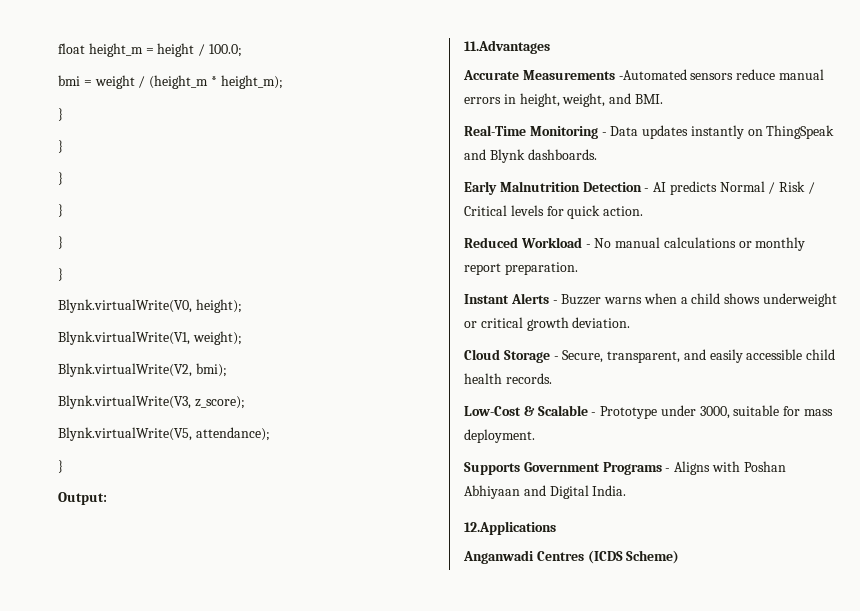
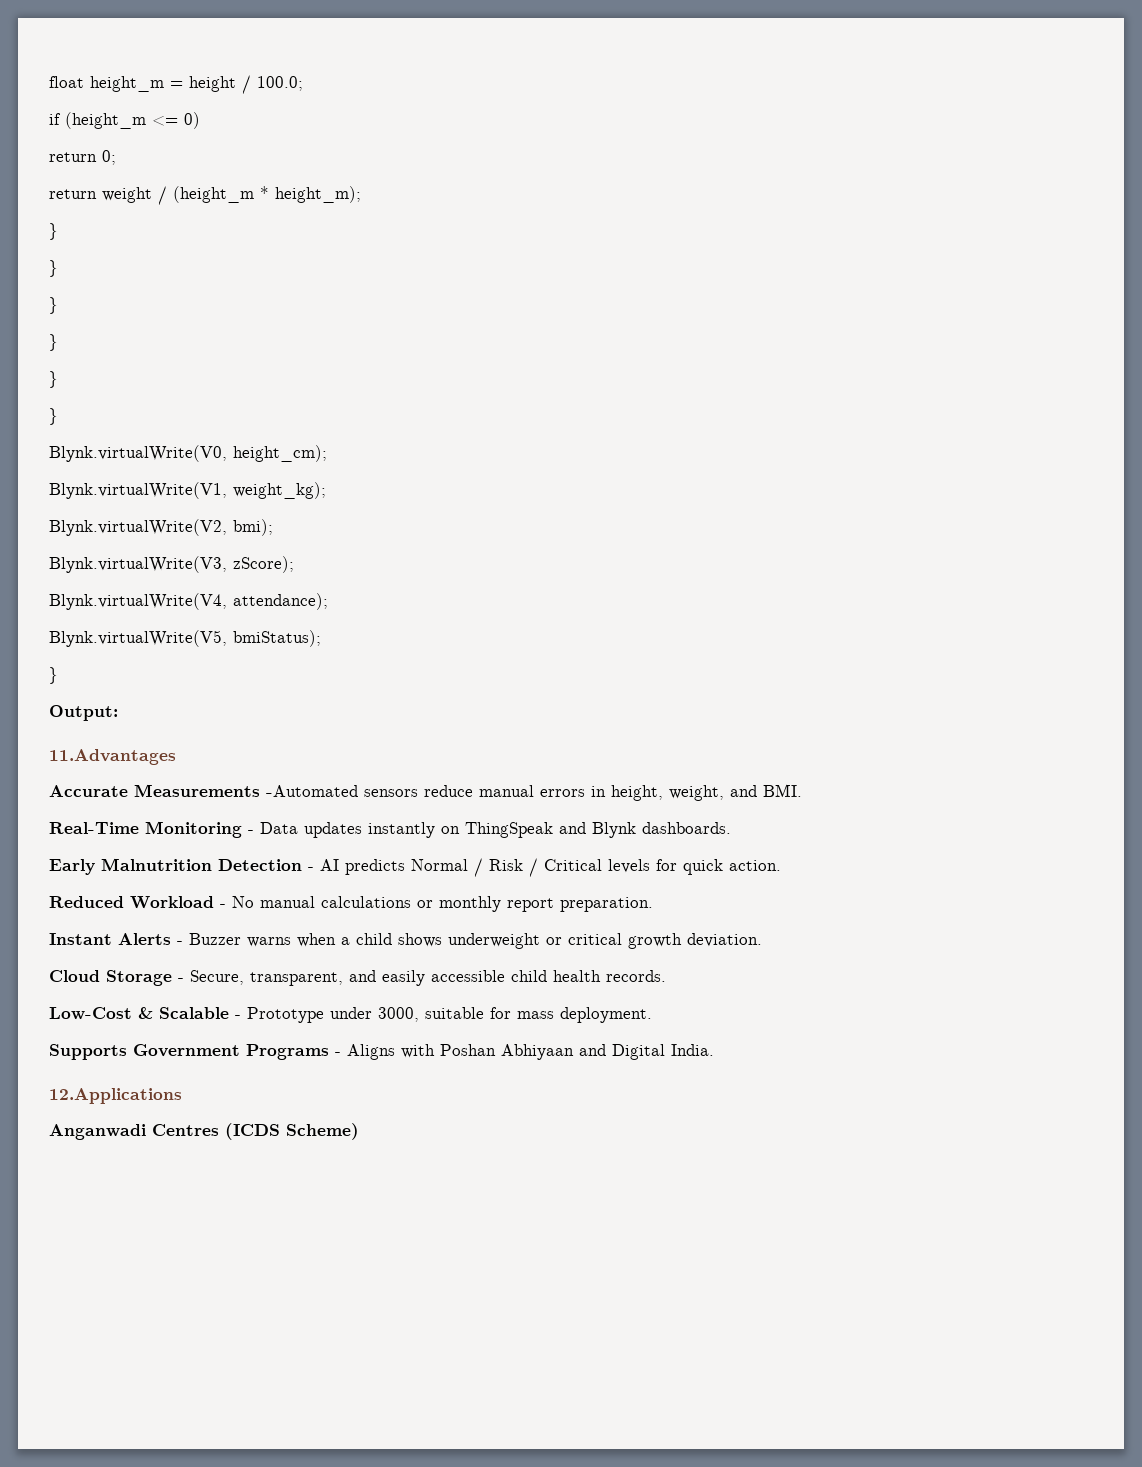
[58,75,92,86] bmi = -> [49,112,200,129] [49,150,116,165] [49,189,97,199] if (height_m <= 0) // return 0; // return
[195,299,242,313] height); -> [233,445,327,462] height_cm);
[192,331,242,345] weight); -> [233,482,326,499] weight_kg);
[194,396,245,409] z_score); -> [233,556,294,573] [49,593,328,610] zScore); // Blynk.virtualWrite(V4, attendance);
[195,427,270,441] attendance); -> [233,630,321,647] bmiStatus);

